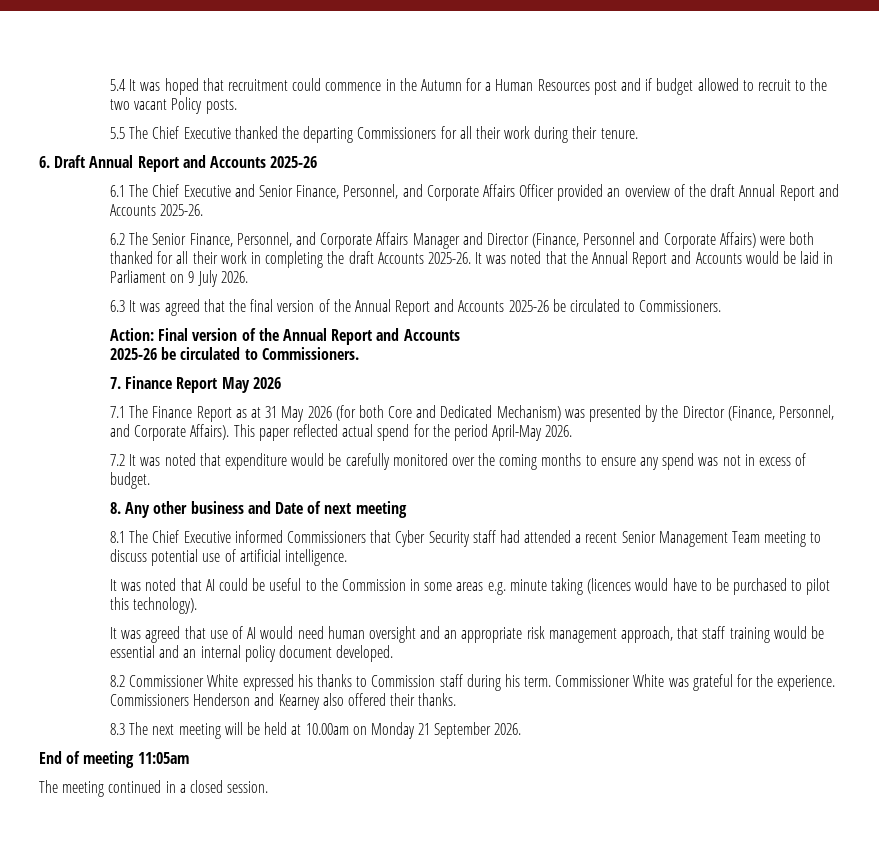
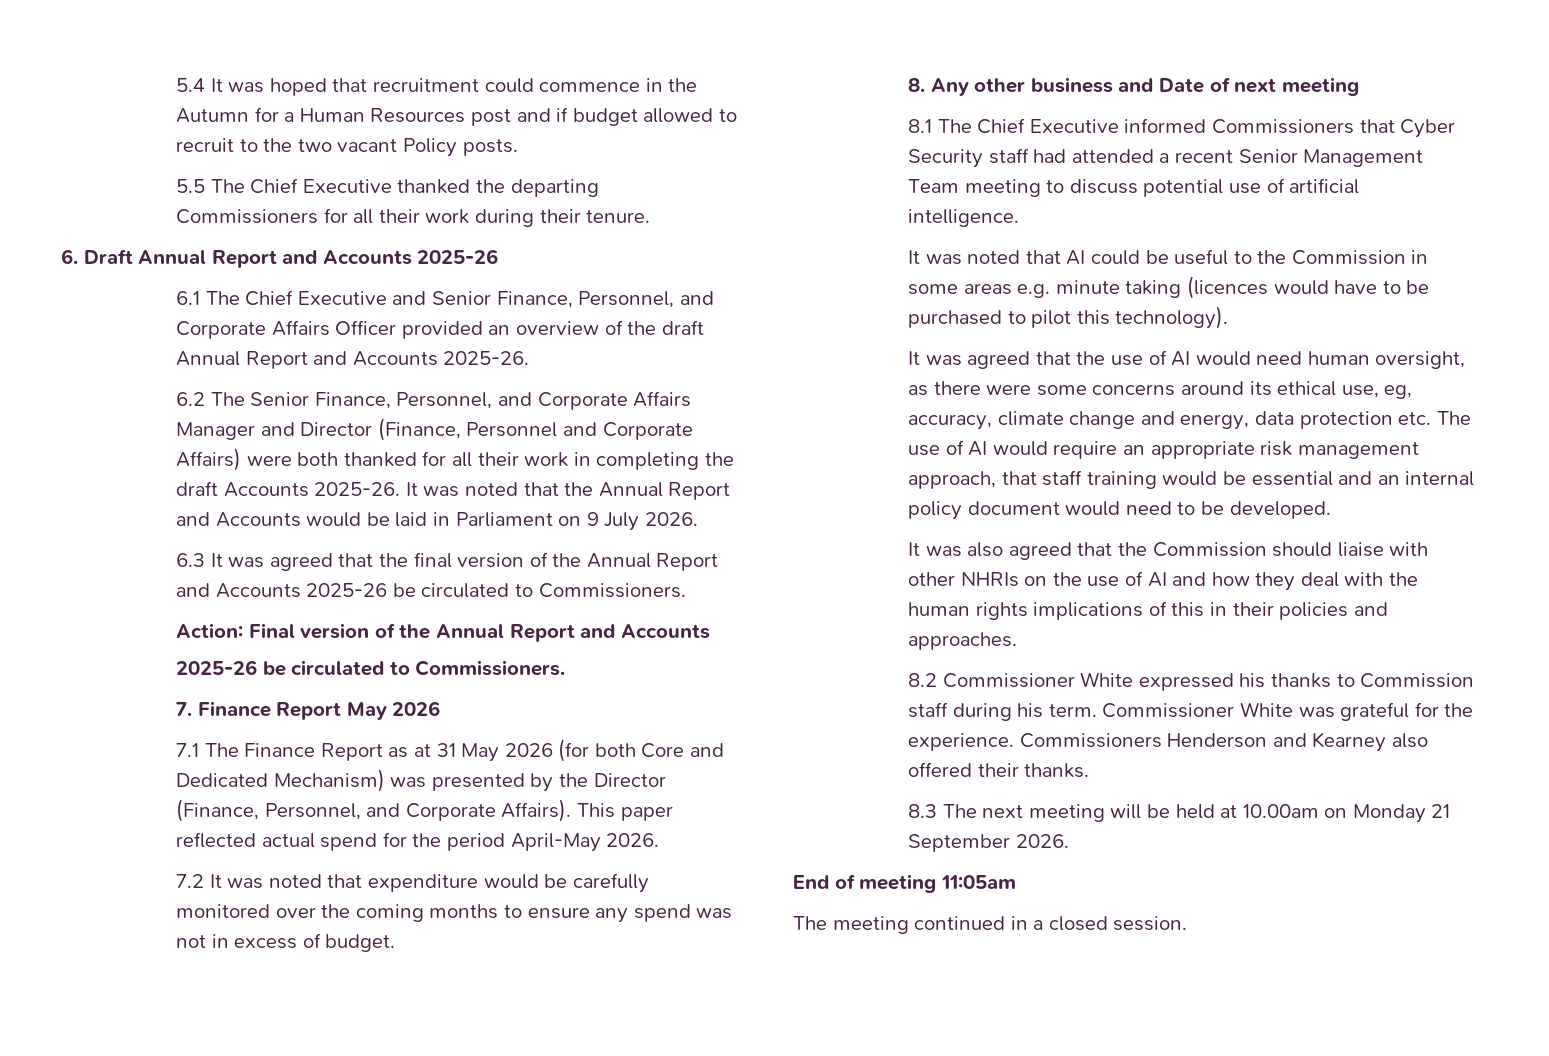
(206, 632) none -> [1076,351,1106,365] the
[368,626,441,643] oversight and -> [1375,351,1466,369] [908,381,1413,399] [908,411,1471,430] [908,440,1118,459] oversight, as there were some concerns around its ethical use, eg, accuracy, climate change and energy, data protection etc. The use of AI would require
[336,645,394,662] developed. -> [1065,501,1331,519] [908,542,1429,560] [908,571,1418,591] [908,601,1388,620] [908,632,1018,650] would need to be developed. // It was also agreed that the Commission should liaise with other NHRIs on the use of AI and how they deal with the human rights implications of this in their policies and approaches.

